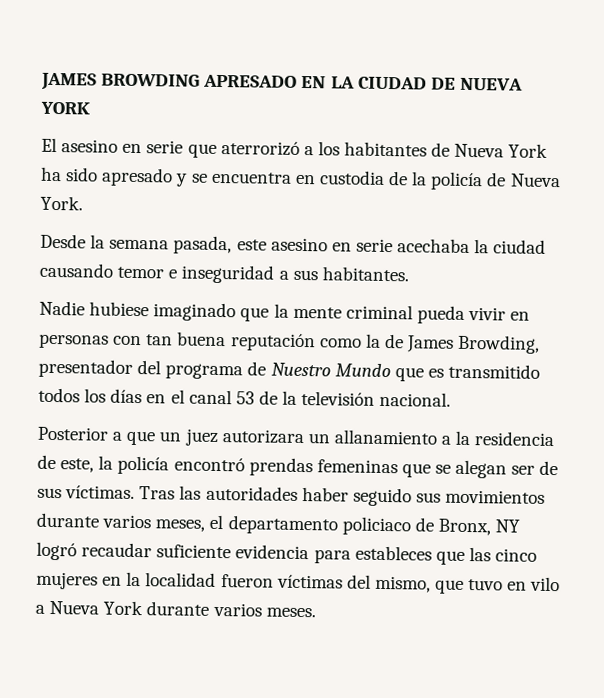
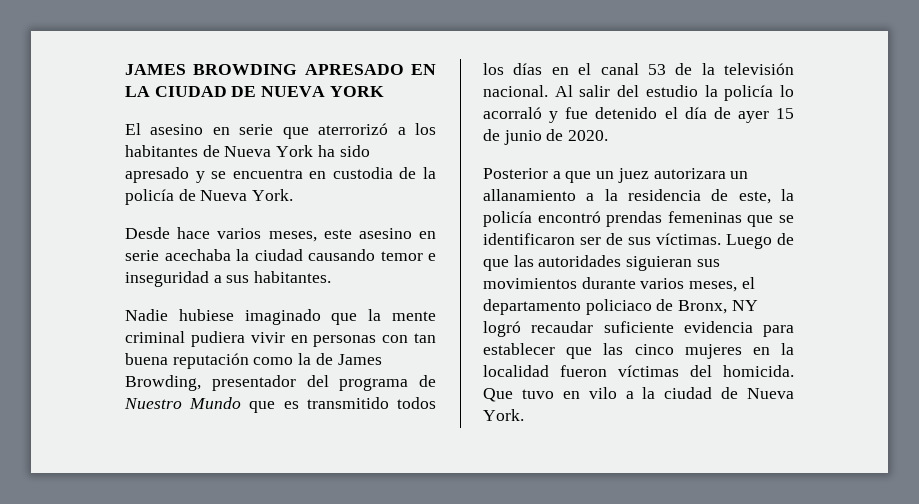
[90,234,233,255] la semana pasada, -> [177,227,317,242] hace varios meses,
[416,305,465,324] pueda -> [190,331,245,347] pudiera
(452, 399) none -> [554,85,794,101] [483,107,794,123] [483,129,609,145] Al salir del estudio la policía lo acorraló y fue detenido el día de ayer 15 de junio de 2020.
[455,459,508,479] alegan -> [483,233,575,245] identificaron
[139,485,412,507] Tras las autoridades haber seguido -> [726,233,794,249] [483,255,693,271] Luego de que las autoridades siguieran
[354,545,432,561] estableces -> [483,343,555,355] establecer
[374,575,465,594] mismo, que -> [723,365,794,377] [483,388,513,402] homicida. Que
[49,600,316,618] Nueva York durante varios meses. -> [642,387,794,399] [483,409,524,421] la ciudad de Nueva York.

